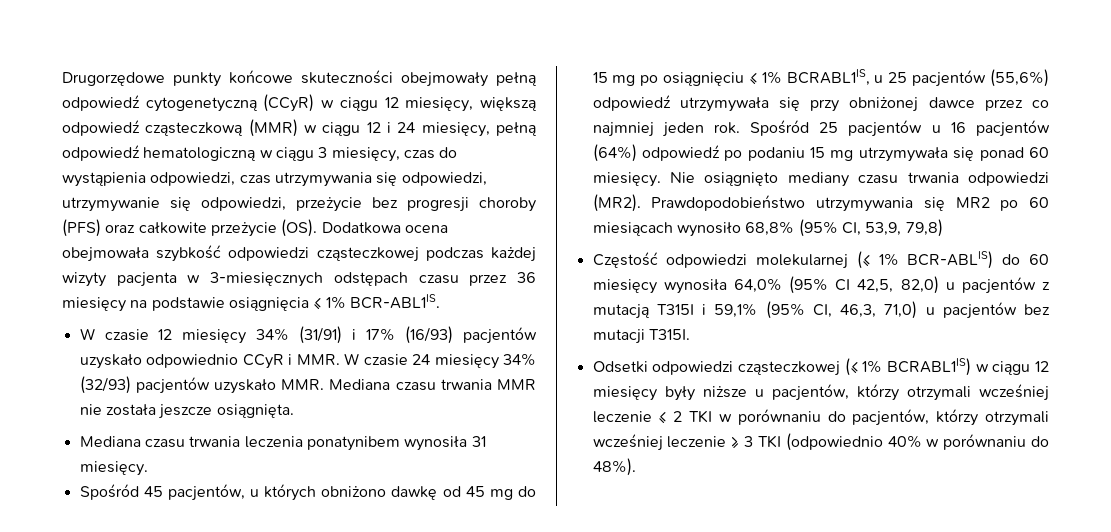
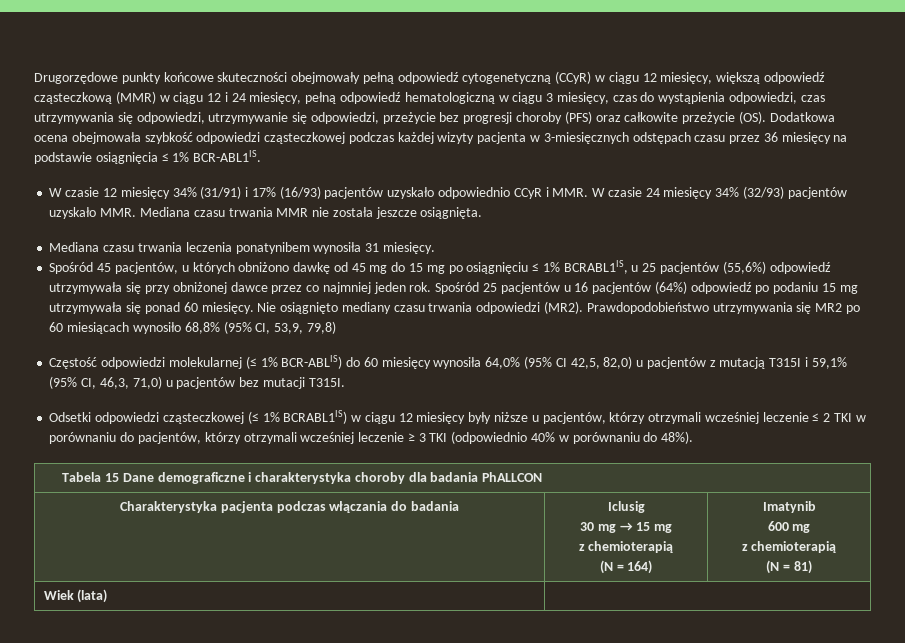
(636, 467) none -> [62,472,543,484] [120,501,459,513] [607,501,645,513] [579,522,673,533] [578,541,674,553] [599,560,653,574] [762,501,816,513] [767,521,811,533] [741,541,837,553] [766,560,812,574] [43,589,108,603] // Tabela 15 Dane demograficzne i charakterystyka choroby dla badania PhALLCON // Charakterystyka pacjenta podczas włączania do badania | Iclusig // 30 mg → 15 mg // z chemioterapią // (N = 164) | Imatynib // 600 mg // z chemioterapią // (N = 81) // Wiek (lata) |

